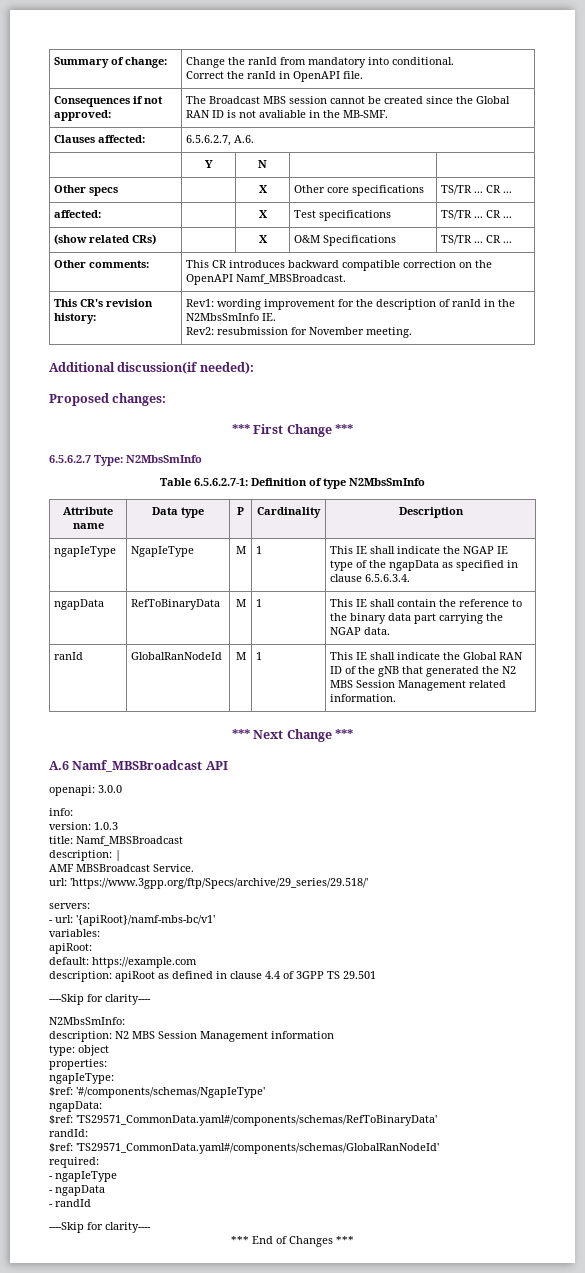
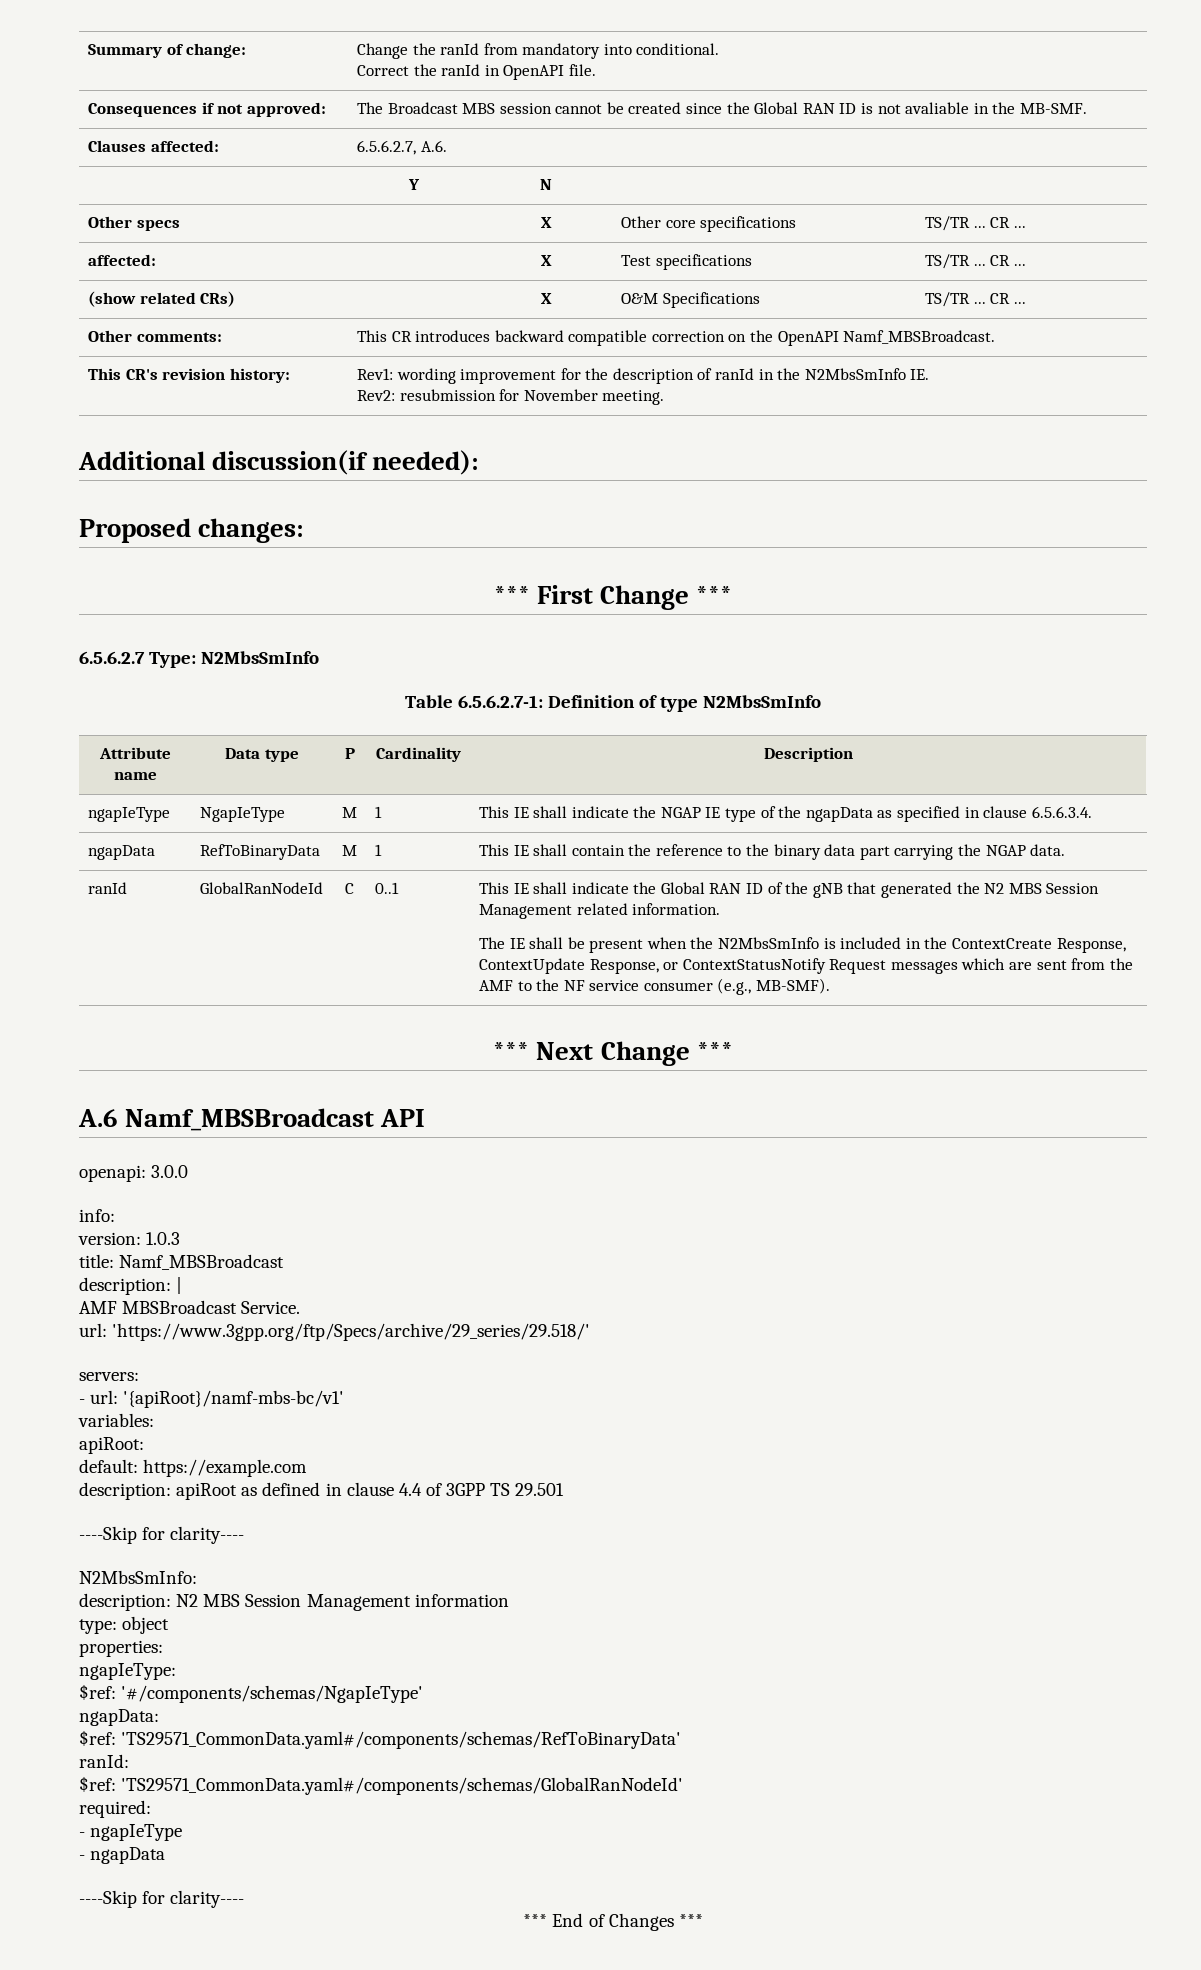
[235,652,246,660] [256,652,263,660] M | 1 -> [345,883,354,894] [374,882,399,894] C | 0..1
(397, 698) none -> [478,937,1126,953] [478,958,1133,974] [478,978,831,995] // The IE shall be present when the N2MbsSmInfo is included in the ContextCreate Response, ContextUpdate Response, or ContextStatusNotify Request messages which are sent from the AMF to the NF service consumer (e.g., MB-SMF).
[49,1129,88,1137] randId: -> [79,1754,129,1768] ranId:
[49,1199,91,1207] // - randId -> (166, 1855) none

